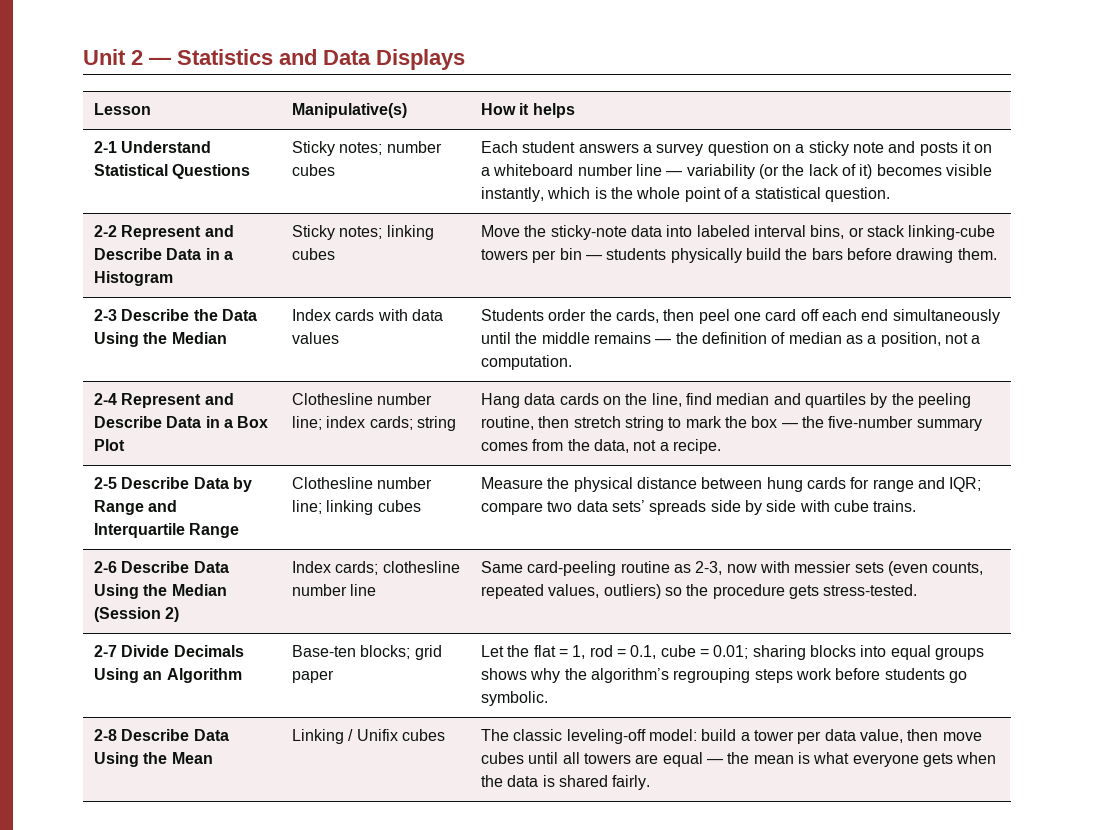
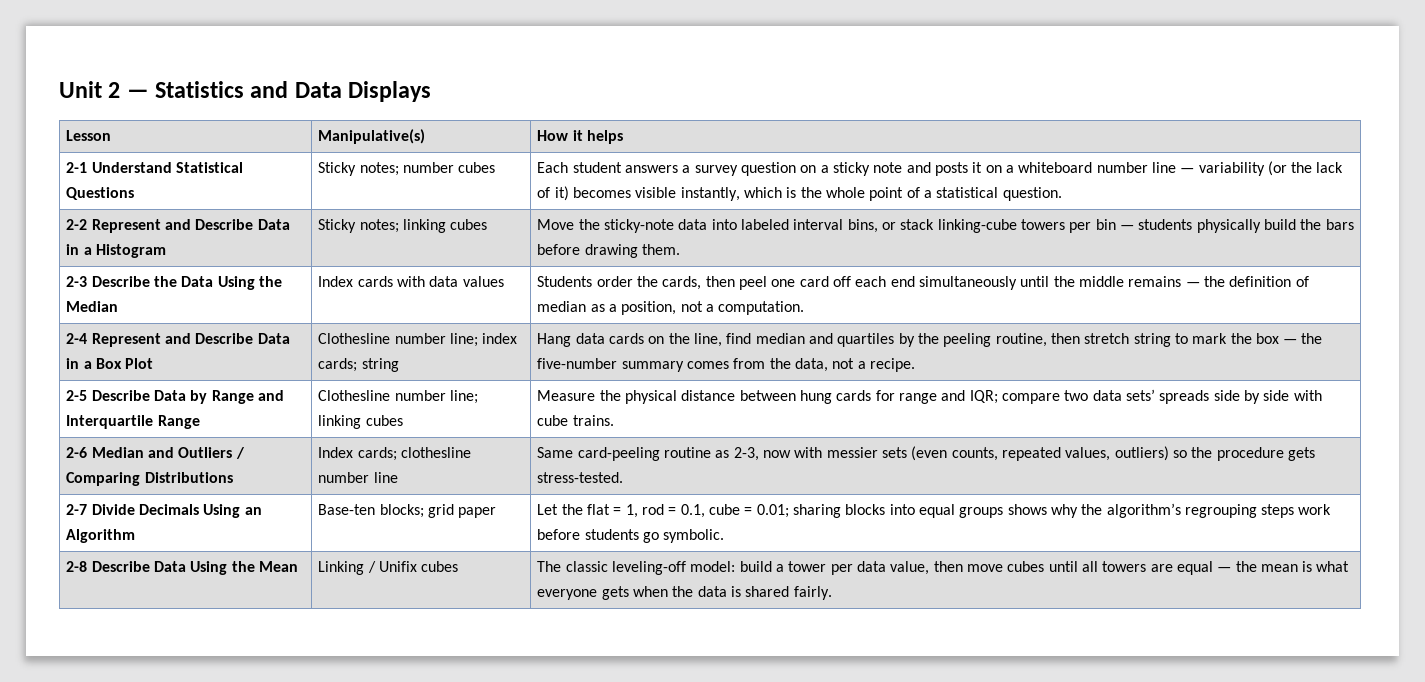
[121,561,229,573] [94,584,227,599] [94,607,180,622] Describe Data Using the Median (Session 2) -> [91,447,245,459] [66,472,233,486] Median and Outliers / Comparing Distributions

